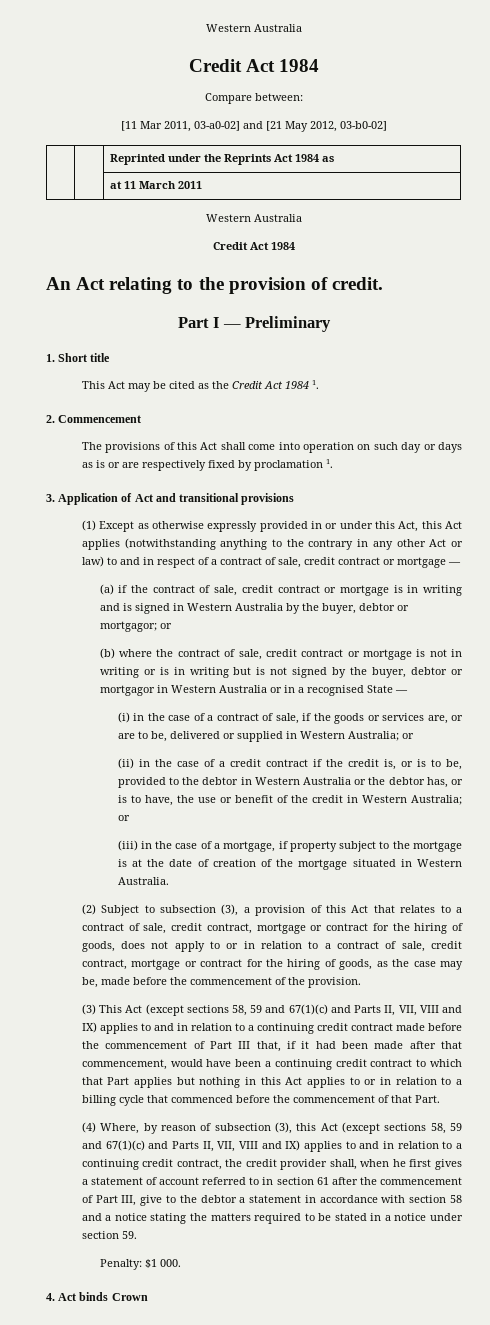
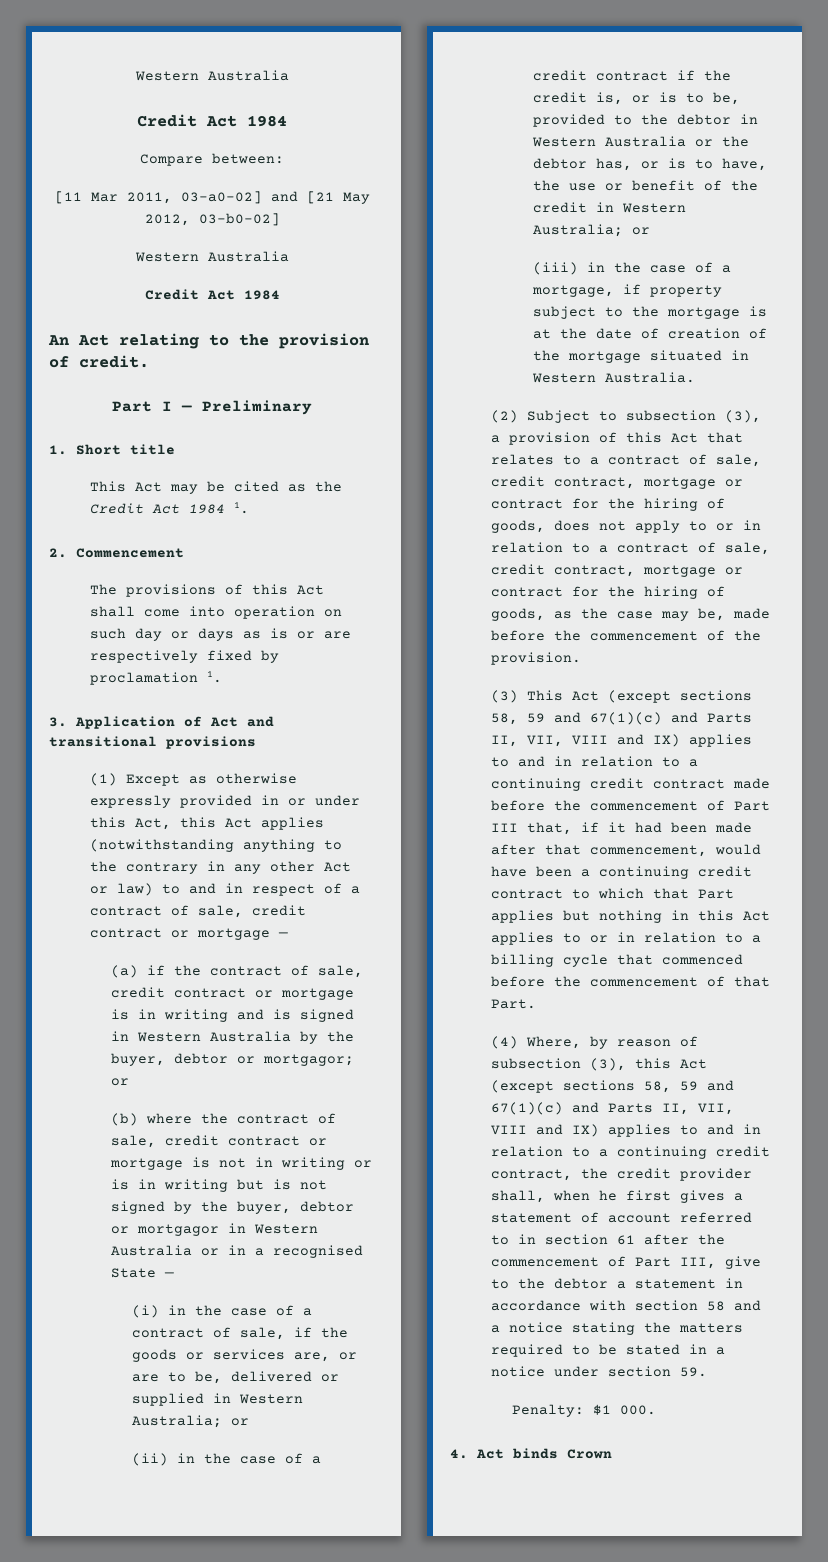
[109,154,334,165] [109,181,202,189] // | | Reprinted under the Reprints Act 1984 as // | | at 11 March 2011 -> (280, 219) none

